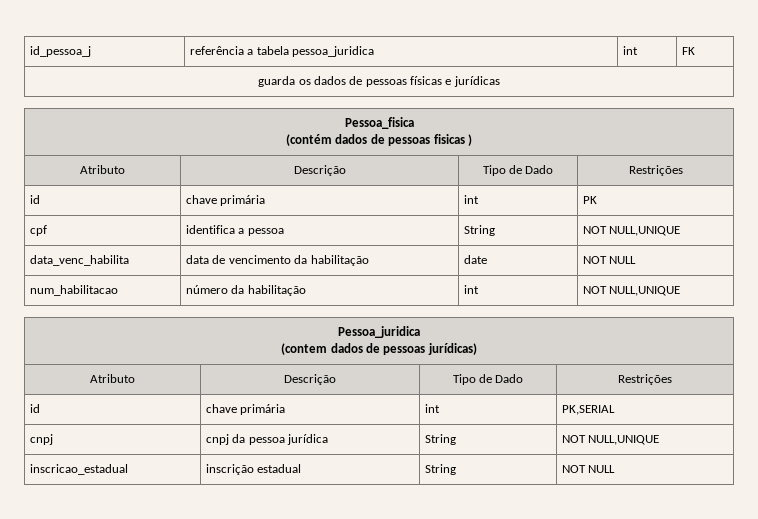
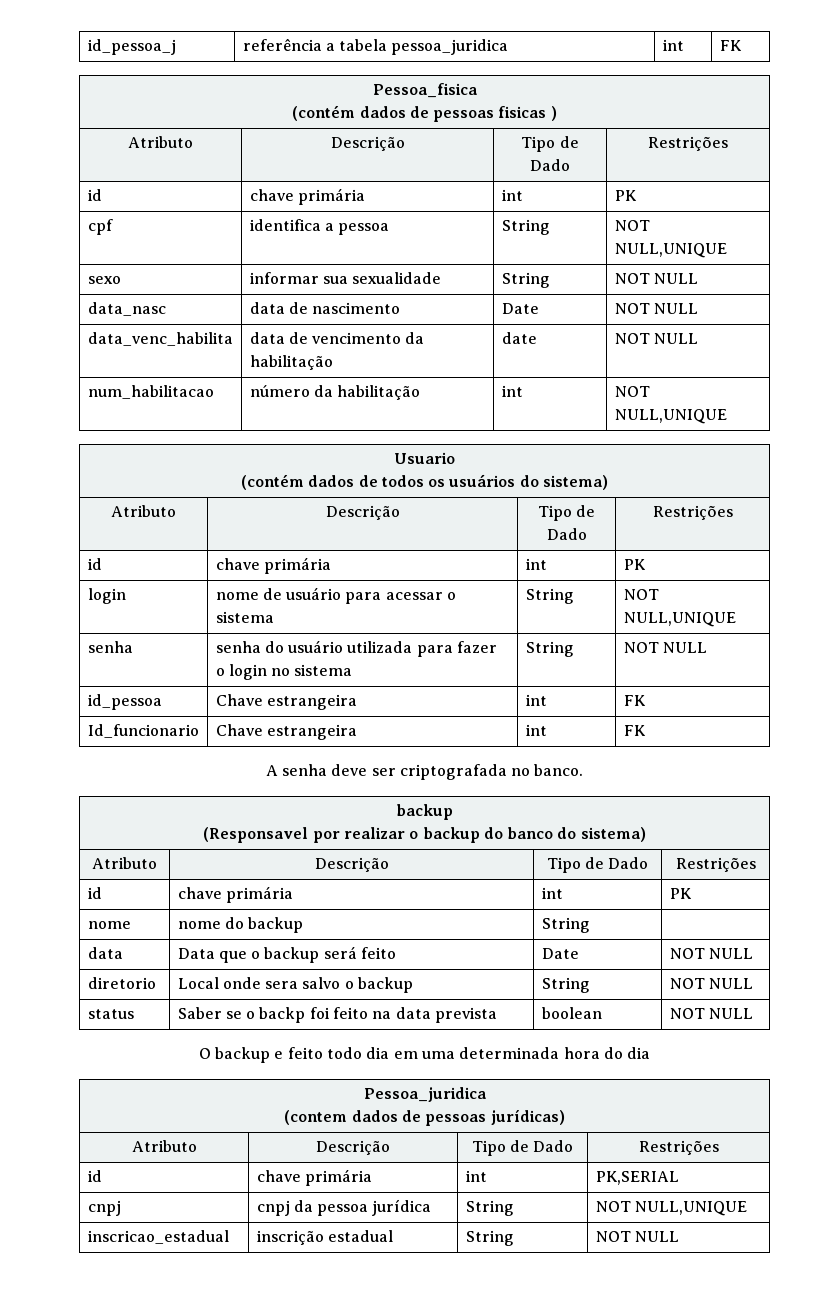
[258,76,500,87] // guarda os dados de pessoas físicas e jurídicas -> (742, 45) none
(681, 231) none -> [87,276,121,284] [249,272,442,284] [501,272,550,288] [614,273,698,284] [87,302,166,316] [249,302,401,314] [501,303,539,314] [614,303,698,314] // sexo | informar sua sexualidade | String | NOT NULL // data_nasc | data de nascimento | Date | NOT NULL
(681, 291) none -> [394,452,455,464] [240,474,609,490] [111,505,176,517] [325,505,400,520] [537,505,596,521] [546,528,587,540] [652,505,733,520] [87,558,102,570] [215,557,331,574] [525,558,547,570] [623,559,646,570] [87,588,126,604] [215,587,457,604] [215,611,274,623] [525,588,574,604] [623,589,659,600] [623,612,736,627] [87,641,133,653] [215,640,498,657] [215,664,353,680] [525,641,574,657] [623,642,707,653] [87,694,162,710] [215,694,357,710] [525,694,547,706] [623,695,646,706] [87,724,199,738] [215,724,357,740] [525,724,547,736] [623,725,646,736] [265,764,584,780] [396,804,453,820] [203,827,646,843] [92,857,157,869] [314,857,389,872] [546,857,649,873] [675,857,756,872] [87,887,102,899] [177,886,293,903] [541,887,563,899] [669,888,692,899] [87,921,131,929] [177,917,304,933] [541,917,590,933] [87,947,123,959] [177,946,397,963] [541,948,579,959] [669,948,753,959] [87,977,156,989] [177,977,414,993] [541,977,590,993] [669,978,753,989] [87,1009,134,1019] [177,1007,498,1023] [541,1007,602,1019] [669,1008,753,1019] [198,1047,651,1063] // Usuario // (contém dados de todos os usuários do sistema) // Atributo | Descrição | Tipo de Dado | Restrições // id | chave primária | int | PK // login | nome de usuário para acessar o sistema | String | NOT NULL,UNIQUE // senha | senha do usuário utilizada para fazer o login no sistema | String | NOT NULL // id_pessoa | Chave estrangeira | int | FK // Id_funcionario | Chave estrangeira | int | FK // A senha deve ser criptografada no banco. // backup // (Responsavel por realizar o backup do banco do sistema) // Atributo | Descrição | Tipo de Dado | Restrições // id | chave primária | int | PK // nome | nome do backup | String | // data | Data que o backup será feito | Date | NOT NULL // diretorio | Local onde sera salvo o backup | String | NOT NULL // status | Saber se o backp foi feito na data prevista | boolean | NOT NULL // O backup e feito todo dia em uma determinada hora do dia

